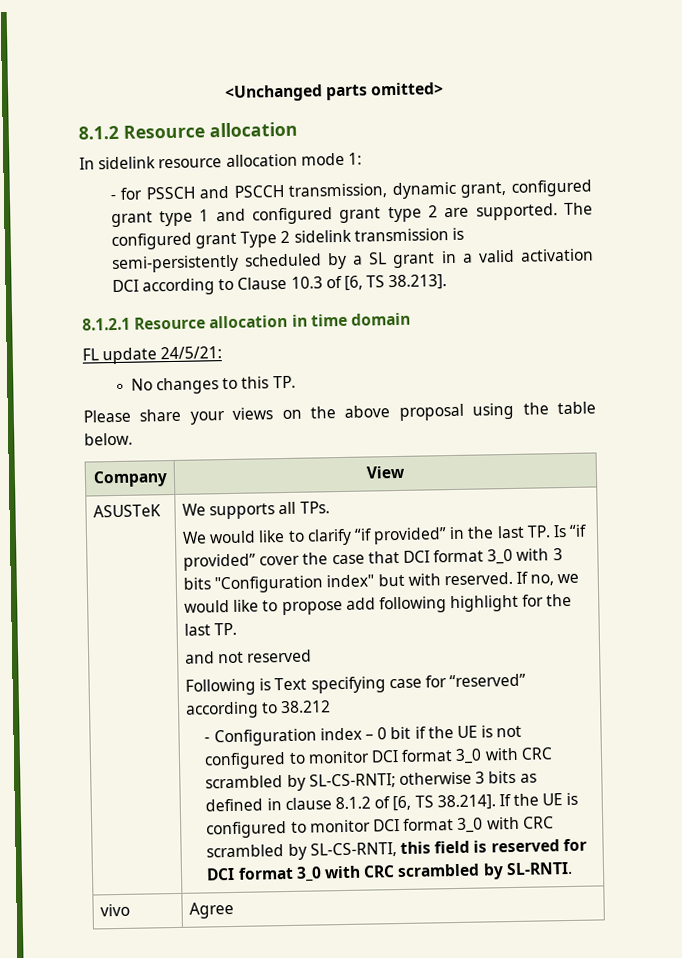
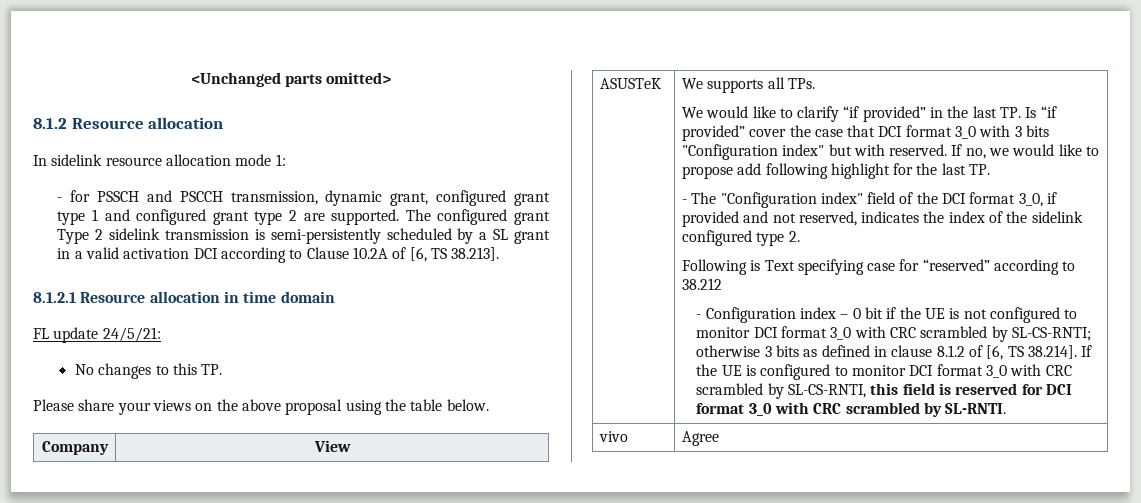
[290,276,323,289] 10.3 -> [352,247,388,259] 10.2A
[184,649,313,664] and not reserved -> [681,192,1058,208] [681,211,1083,227] [681,230,800,246] - The "Configuration index" field of the DCI format 3_0, if provided and not reserved, indicates the index of the sidelink configured type 2.

